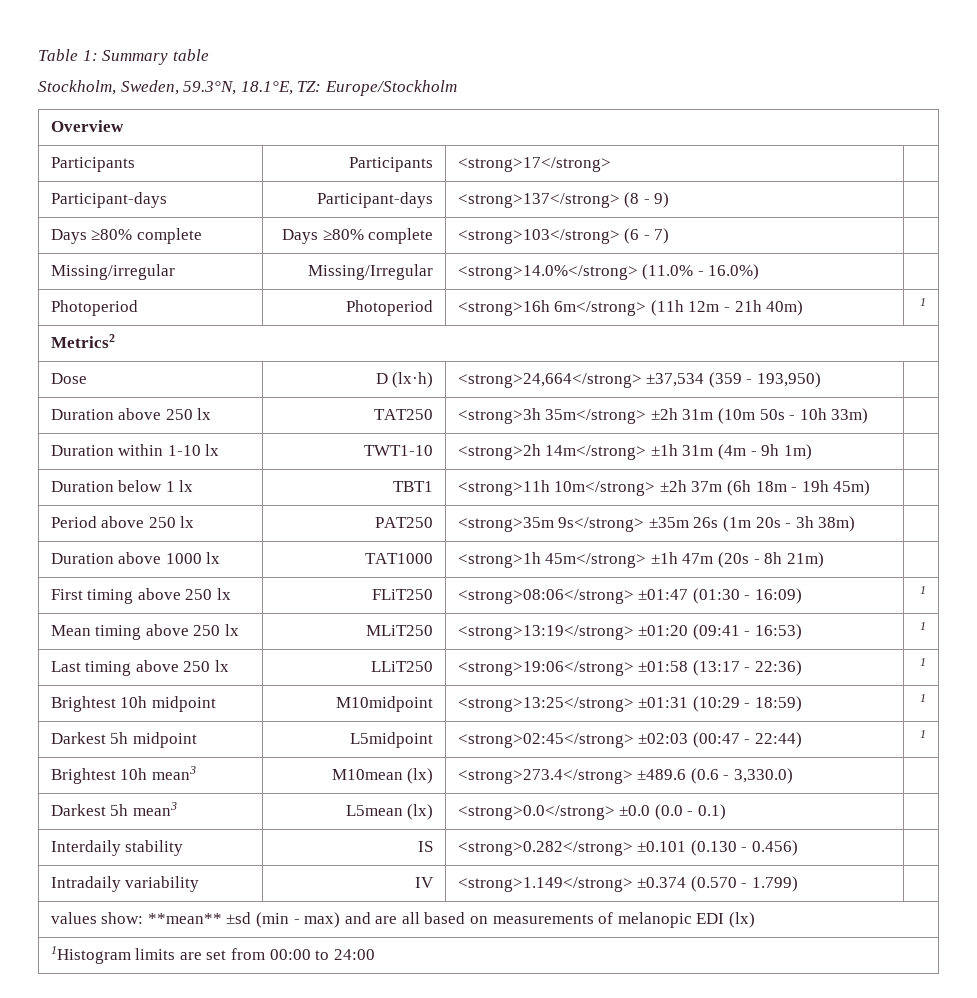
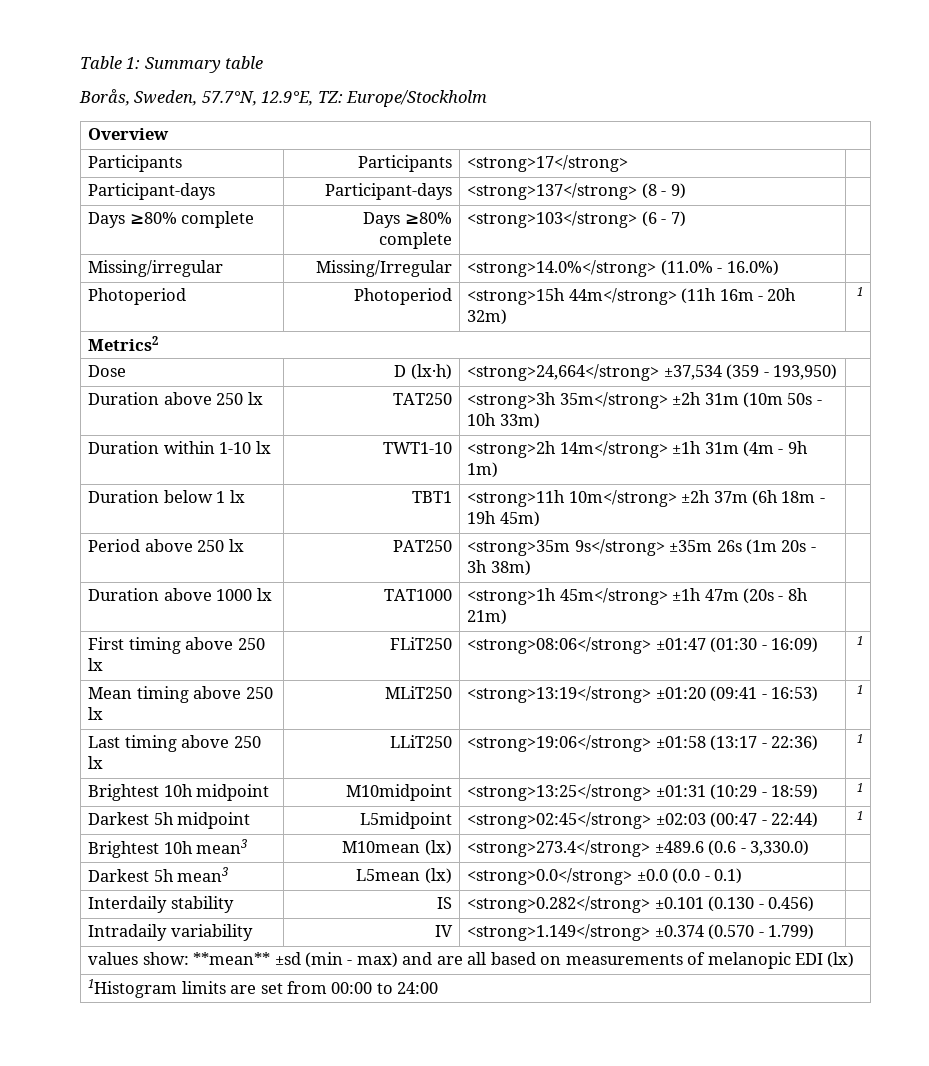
[38,80,293,95] Stockholm, Sweden, 59.3°N, 18.1°E, -> [79,89,314,106] Borås, Sweden, 57.7°N, 12.9°E,
[457,300,804,316] <strong>16h 6m</strong> (11h 12m - 21h 40m) -> [467,288,797,305] [467,309,508,325] <strong>15h 44m</strong> (11h 16m - 20h 32m)

